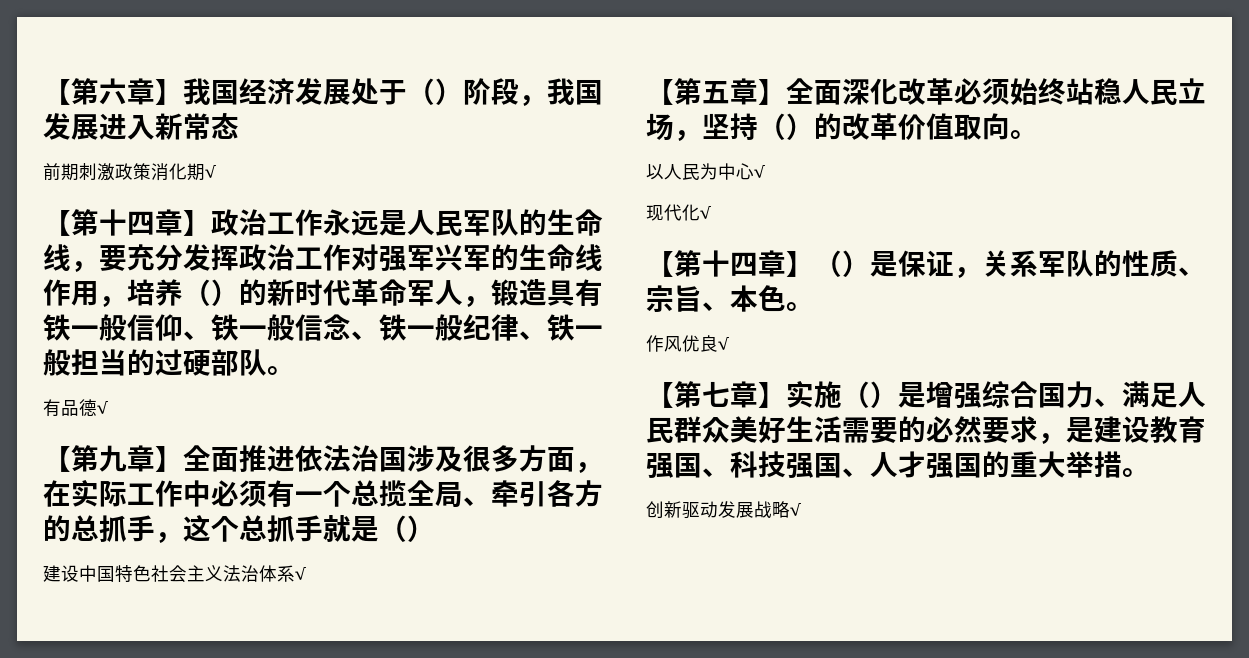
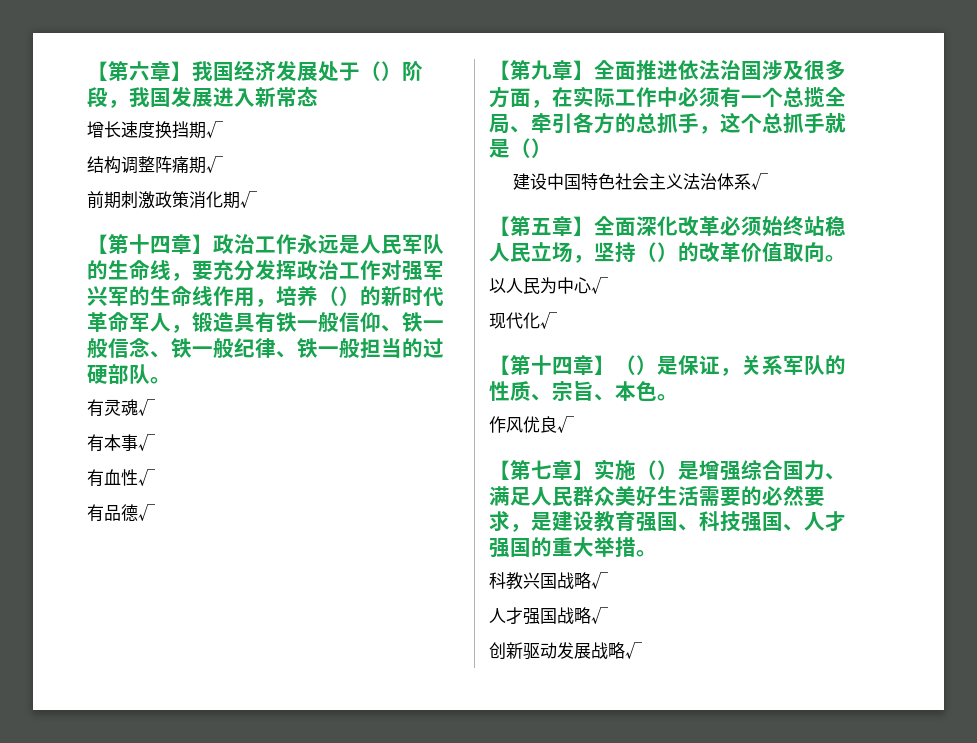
(239, 126) none -> [87,121,223,139] [87,156,223,174] // 增长速度换挡期√ // 结构调整阵痛期√
(295, 370) none -> [87,399,155,417] [87,434,155,452] [87,469,155,487] // 有灵魂√ // 有本事√ // 有血性√
(1150, 472) none -> [489,572,608,590] [489,607,608,625] // 科教兴国战略√ // 人才强国战略√

